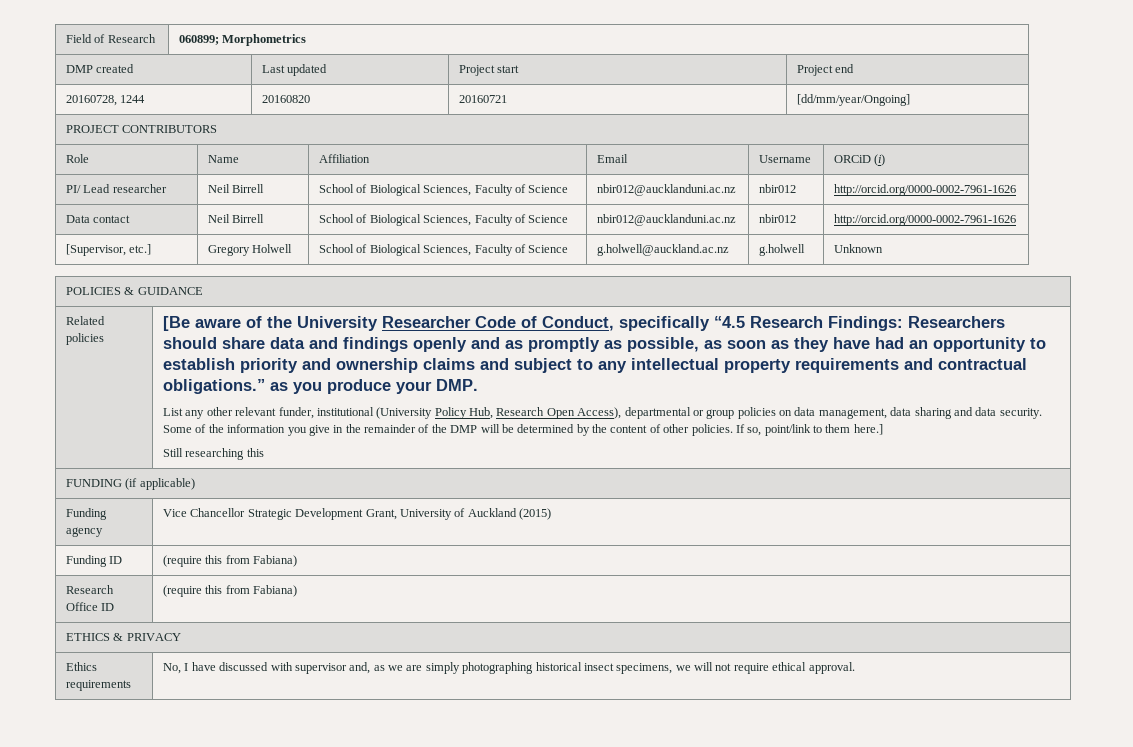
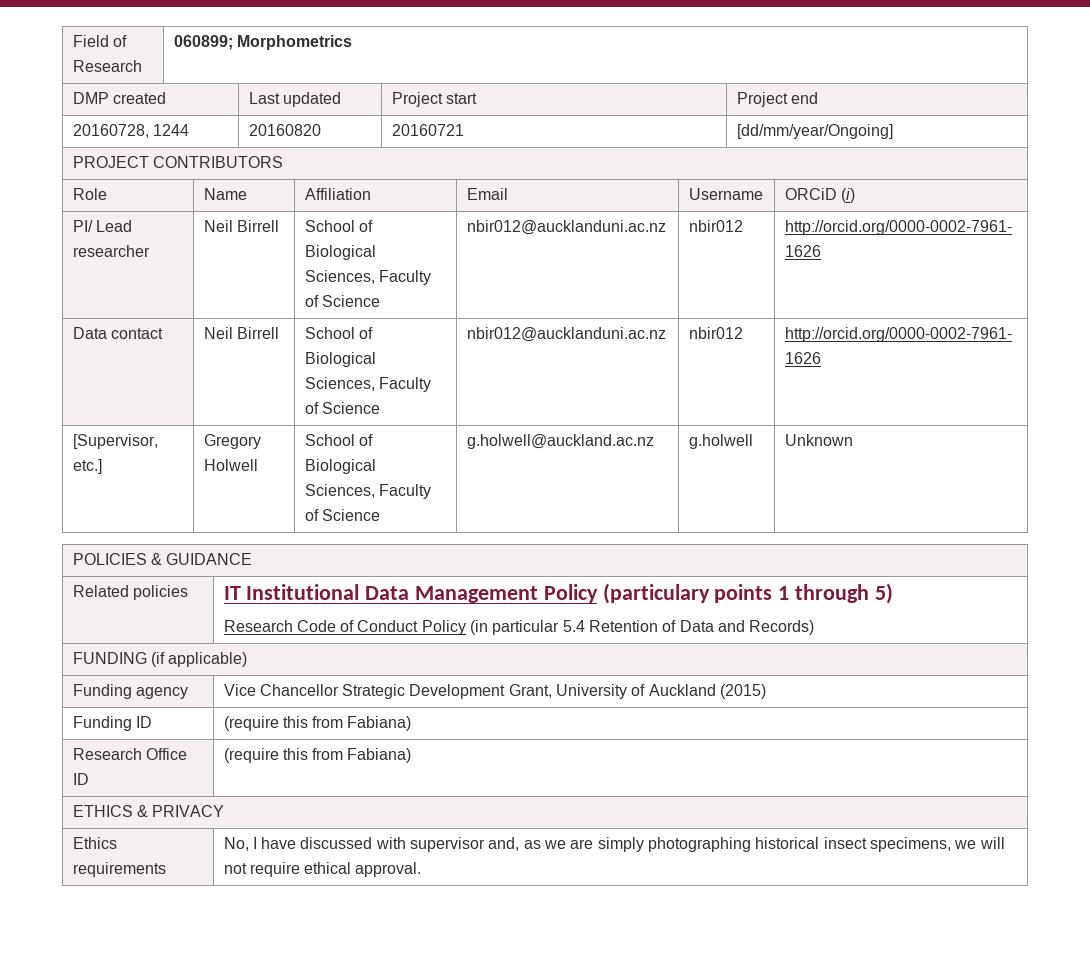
[163,316,1006,331] [163,337,1047,352] [163,358,1028,373] [163,379,479,394] [163,407,1042,419] [163,424,883,436] [163,448,264,460] [Be aware of the University Researcher Code of Conduct, specifically “4.5 Research Findings: Researchers should share data and findings openly and as promptly as possible, as soon as they have had an opportunity to establish priority and ownership claims and subject to any intellectual property requirements and contractual obligations.” as you produce your DMP. // List any other relevant funder, institutional (University Policy Hub, Research Open Access), departmental or group policies on data management, data sharing and data security. Some of the information you give in the remainder of the DMP will be determined by the content of other policies. If so, point/link to them here.] // Still researching this -> [223,583,893,604] [223,620,815,635] IT Institutional Data Management Policy (particulary points 1 through 5) // Research Code of Conduct Policy (in particular 5.4 Retention of Data and Records)

